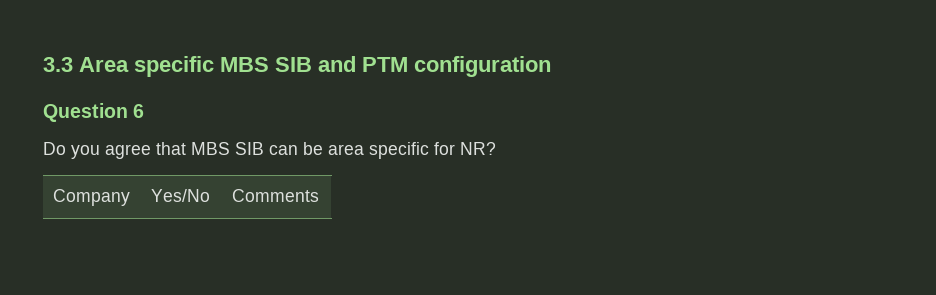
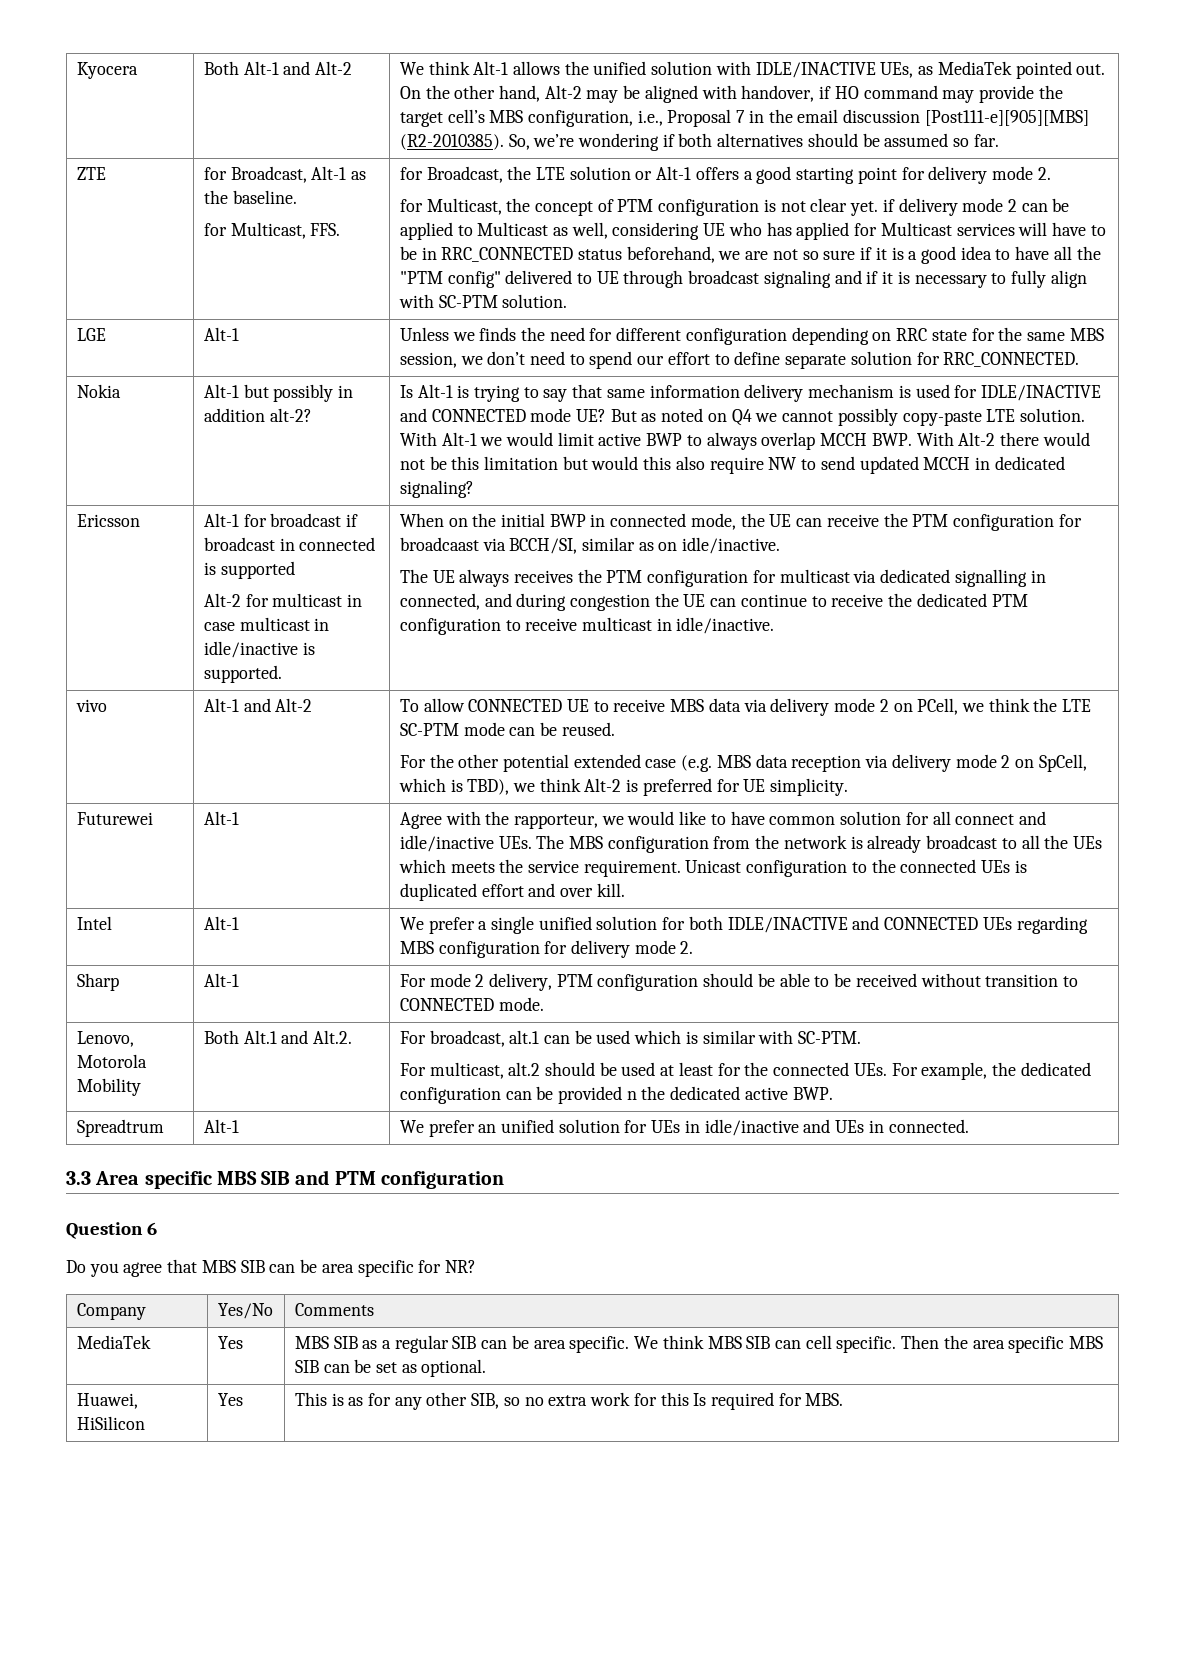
(43, 64) none -> [76,62,138,79] [203,61,352,75] [399,61,1106,79] [399,85,1063,103] [399,109,1089,127] [399,133,999,151] [76,167,106,180] [203,166,366,183] [203,190,297,204] [203,222,341,239] [399,166,1051,184] [399,198,1070,216] [399,222,1106,240] [399,246,1101,264] [399,270,1087,288] [398,294,568,308] [76,328,106,341] [203,327,239,341] [399,327,1104,345] [399,351,1080,369] [76,384,121,398] [203,384,353,402] [203,408,312,422] [399,384,1101,402] [399,408,1085,426] [399,432,1090,450] [399,456,1065,474] [399,480,474,498] [76,514,140,527] [203,513,358,527] [203,537,376,551] [203,561,295,579] [203,593,362,607] [203,617,330,631] [203,641,315,658] [203,665,282,683] [399,513,1082,531] [399,537,781,554] [399,569,1046,587] [399,593,1028,611] [399,617,775,635] [75,699,107,712] [203,698,313,712] [399,698,1092,716] [399,722,615,736] [399,754,1087,772] [398,778,849,796] [76,812,153,825] [203,811,239,825] [399,811,1046,829] [399,835,1102,853] [398,859,1027,877] [399,883,625,901] [76,916,112,930] [203,916,239,930] [399,916,1088,934] [399,940,694,958] [76,973,119,991] [203,973,239,987] [399,973,1078,991] [399,997,544,1011] [76,1031,134,1047] [76,1054,147,1068] [76,1078,141,1096] [203,1030,352,1044] [399,1030,862,1047] [399,1062,1091,1080] [399,1086,833,1104] [76,1119,164,1137] [203,1119,239,1133] [399,1119,969,1137] Kyocera | Both Alt-1 and Alt-2 | We think Alt-1 allows the unified solution with IDLE/INACTIVE UEs, as MediaTek pointed out. On the other hand, Alt-2 may be aligned with handover, if HO command may provide the target cell’s MBS configuration, i.e., Proposal 7 in the email discussion [Post111-e][905][MBS] (R2-2010385). So, we’re wondering if both alternatives should be assumed so far. // ZTE | for Broadcast, Alt-1 as the baseline. // for Multicast, FFS. | for Broadcast, the LTE solution or Alt-1 offers a good starting point for delivery mode 2. // for Multicast, the concept of PTM configuration is not clear yet. if delivery mode 2 can be applied to Multicast as well, considering UE who has applied for Multicast services will have to be in RRC_CONNECTED status beforehand, we are not so sure if it is a good idea to have all the "PTM config" delivered to UE through broadcast signaling and if it is necessary to fully align with SC-PTM solution. // LGE | Alt-1 | Unless we finds the need for different configuration depending on RRC state for the same MBS session, we don’t need to spend our effort to define separate solution for RRC_CONNECTED. // Nokia | Alt-1 but possibly in addition alt-2? | Is Alt-1 is trying to say that same information delivery mechanism is used for IDLE/INACTIVE and CONNECTED mode UE? But as noted on Q4 we cannot possibly copy-paste LTE solution. With Alt-1 we would limit active BWP to always overlap MCCH BWP. With Alt-2 there would not be this limitation but would this also require NW to send updated MCCH in dedicated signaling? // Ericsson | Alt-1 for broadcast if broadcast in connected is supported // Alt-2 for multicast in case multicast in idle/inactive is supported. | When on the initial BWP in connected mode, the UE can receive the PTM configuration for broadcaast via BCCH/SI, similar as on idle/inactive. // The UE always receives the PTM configuration for multicast via dedicated signalling in connected, and during congestion the UE can continue to receive the dedicated PTM configuration to receive multicast in idle/inactive. // vivo | Alt-1 and Alt-2 | To allow CONNECTED UE to receive MBS data via delivery mode 2 on PCell, we think the LTE SC-PTM mode can be reused. // For the other potential extended case (e.g. MBS data reception via delivery mode 2 on SpCell, which is TBD), we think Alt-2 is preferred for UE simplicity. // Futurewei | Alt-1 | Agree with the rapporteur, we would like to have common solution for all connect and idle/inactive UEs. The MBS configuration from the network is already broadcast to all the UEs which meets the service requirement. Unicast configuration to the connected UEs is duplicated effort and over kill. // Intel | Alt-1 | We prefer a single unified solution for both IDLE/INACTIVE and CONNECTED UEs regarding MBS configuration for delivery mode 2. // Sharp | Alt-1 | For mode 2 delivery, PTM configuration should be able to be received without transition to CONNECTED mode. // Lenovo, Motorola Mobility | Both Alt.1 and Alt.2. | For broadcast, alt.1 can be used which is similar with SC-PTM. // For multicast, alt.2 should be used at least for the connected UEs. For example, the dedicated configuration can be provided n the dedicated active BWP. // Spreadtrum | Alt-1 | We prefer an unified solution for UEs in idle/inactive and UEs in connected. //
(320, 195) none -> [76,1335,151,1349] [217,1336,243,1349] [294,1335,1104,1353] [294,1359,487,1377] [76,1393,138,1409] [76,1416,145,1430] [217,1393,243,1406] [294,1392,844,1410] // MediaTek | Yes | MBS SIB as a regular SIB can be area specific. We think MBS SIB can cell specific. Then the area specific MBS SIB can be set as optional. // Huawei, HiSilicon | Yes | This is as for any other SIB, so no extra work for this Is required for MBS.

